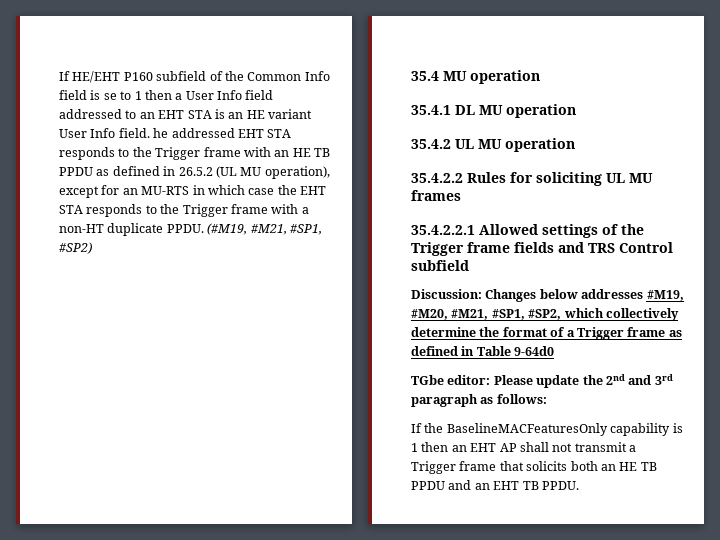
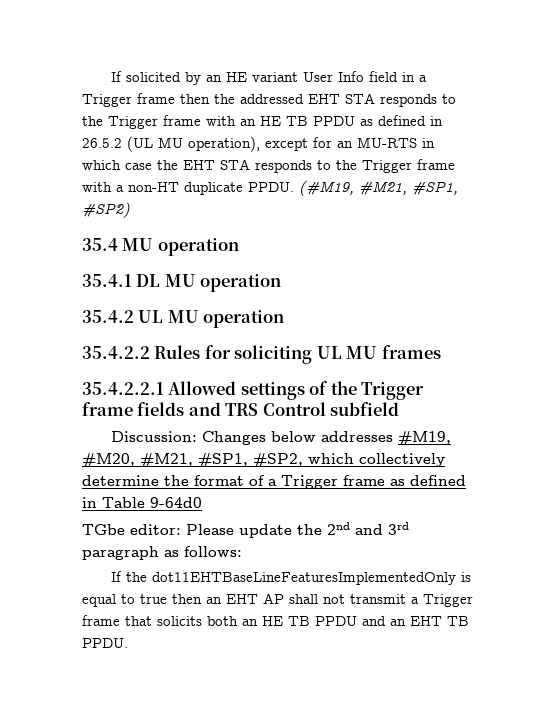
[59,71,330,83] [59,90,274,100] [59,109,225,119] If HE/EHT P160 subfield of the Common Info field is se to 1 then a User Info field addressed to an EHT STA is -> [110,71,201,85] If solicited by
[118,128,169,138] field. he -> [368,71,427,82] [82,93,235,107] field in a Trigger frame then the
[446,423,683,436] [411,443,418,452] BaselineMACFeaturesOnly capability is 1 -> [151,572,471,585] [82,594,167,607] dot11EHTBaseLineFeaturesImplementedOnly is equal to true

